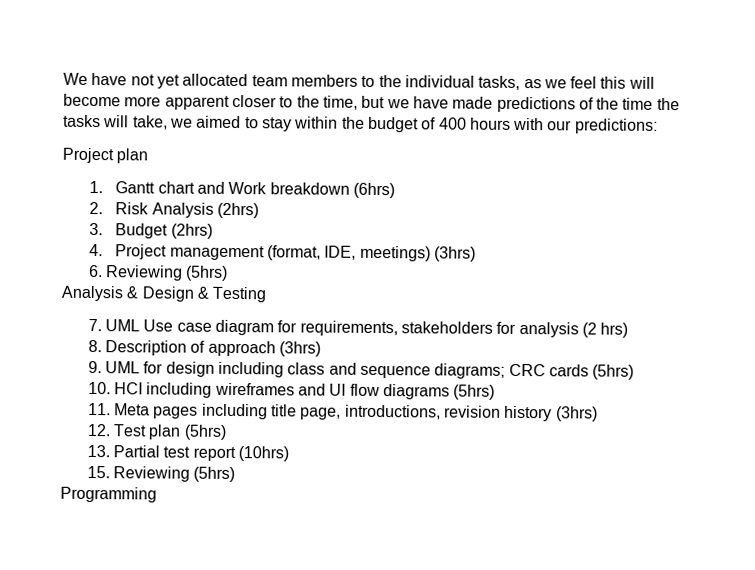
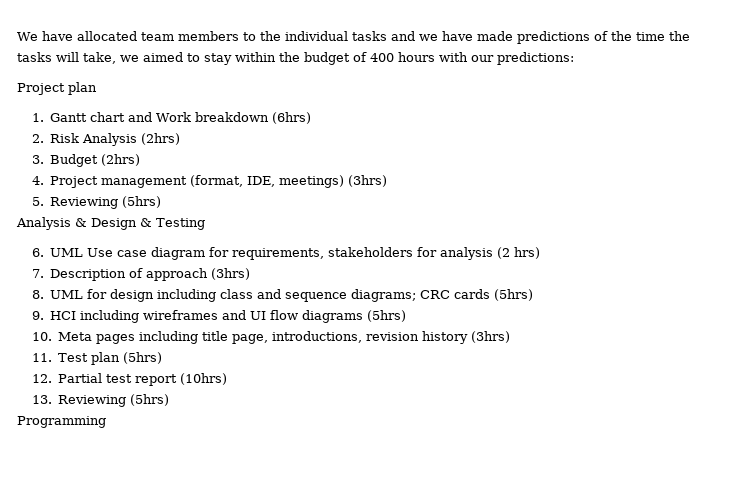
[130,74,180,89] not yet -> (73, 36) none
[478,75,655,90] [63,93,386,110] tasks, as we feel this will become more apparent closer to the time, but -> [351,31,415,41] tasks and
[88,264,103,278] 6. -> [31,197,44,206] 5.
[87,318,102,332] 7. -> [31,248,44,257] 6.
[87,339,102,353] 8. -> [31,269,44,278] 7.
[87,360,102,374] 9. -> [31,290,44,299] 8.
[87,381,111,395] 10. -> [31,311,44,320] 9.
[87,402,111,416] 11. -> [31,332,52,341] 10.
[86,423,111,437] 12. -> [31,353,52,362] 11.
[86,444,110,458] 13. -> [31,374,52,383] 12.
[86,465,110,479] 15. -> [31,395,52,404] 13.

